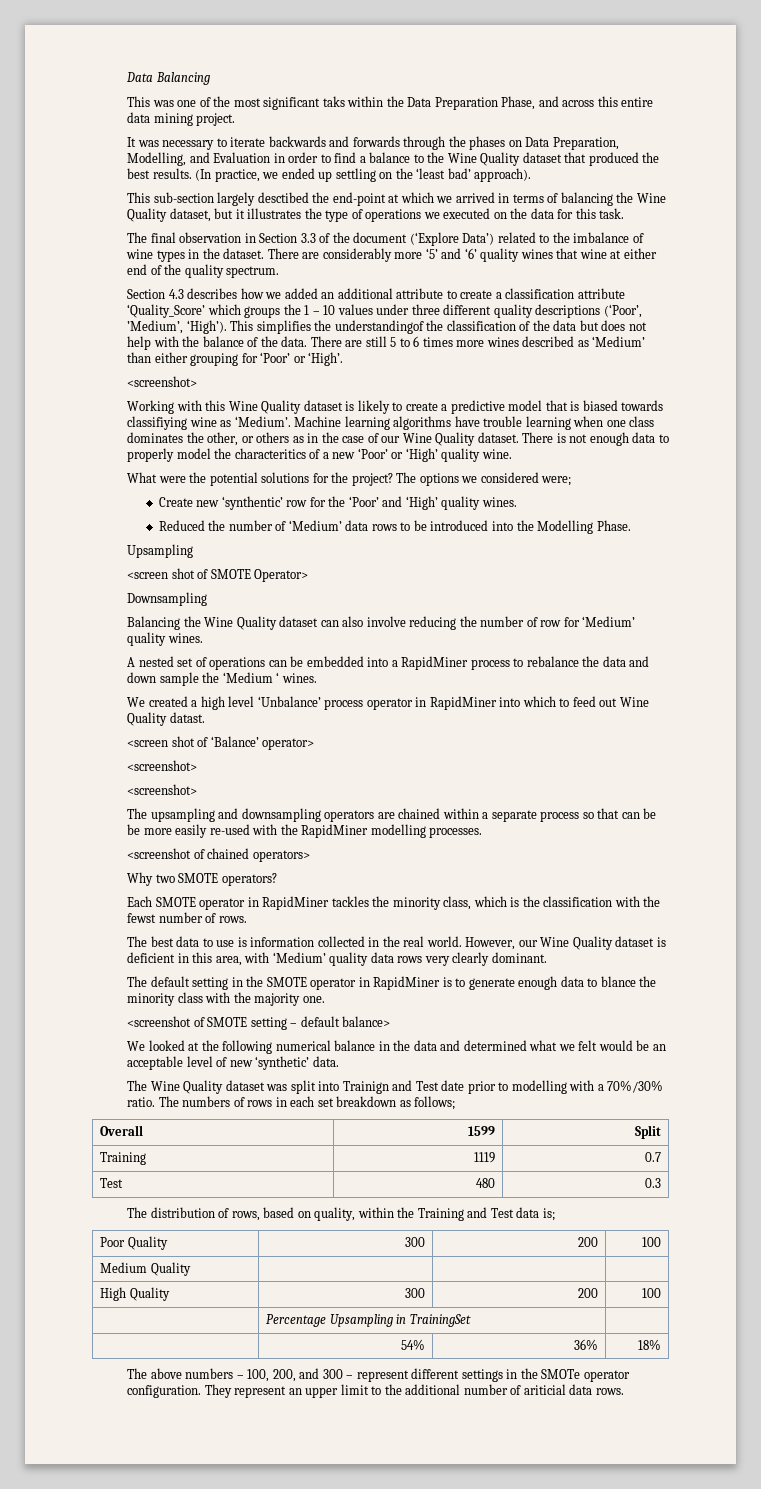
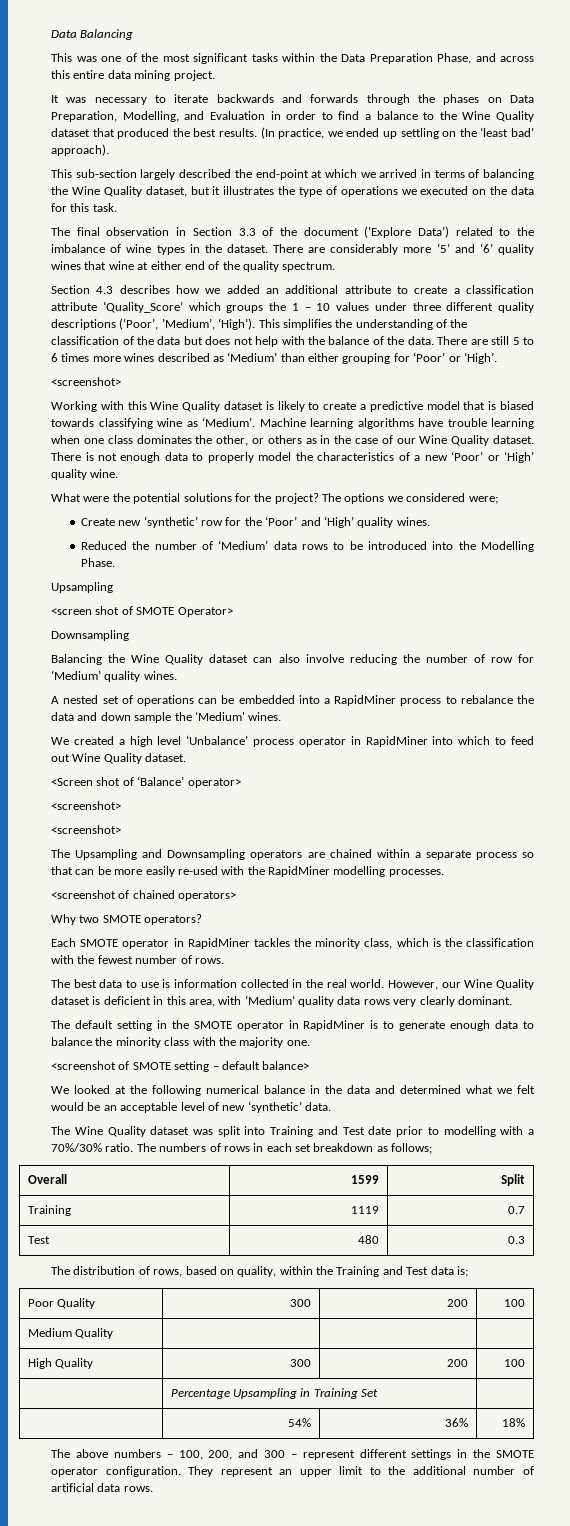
[322,96,345,107] taks -> [251,53,278,62] tasks
[257,192,309,203] desctibed -> [179,169,232,178] described
[334,320,424,334] understandingof -> [355,319,448,330] understanding of
[127,416,188,430] classifiying -> [98,418,153,429] classifying
[234,448,306,459] characteritics -> [317,452,395,461] characteristics
[221,496,283,510] ‘synthentic’ -> [143,516,198,528] ‘synthetic’
[222,672,280,683] ‘Medium ‘ -> [194,711,245,721] ‘Medium'
[169,712,205,723] [127,740,169,747] datast. // <screen -> [145,753,187,762] [51,778,94,786] dataset. // <Screen
[150,808,321,822] upsampling and downsampling -> [75,849,246,860] Upsampling and Downsampling
[127,824,141,835] be -> (111, 870) none
[127,913,157,923] fewst -> [97,955,133,964] fewest
[600,976,636,987] blance -> [51,1037,93,1046] balance
[342,1081,389,1094] Trainign -> [270,1126,314,1137] Training
[409,1314,471,1327] TrainingSet -> [313,1388,379,1399] Training Set
[541,1369,581,1379] SMOTe -> [495,1450,534,1458] SMOTE
[523,1384,566,1395] ariticial -> [51,1483,95,1492] artificial

